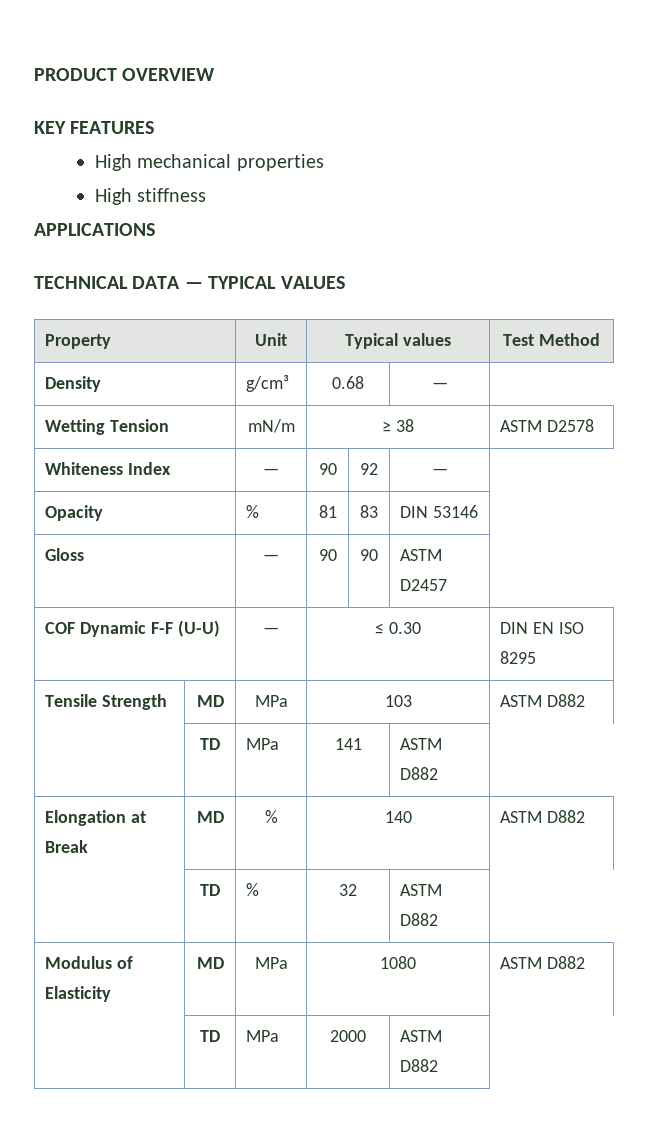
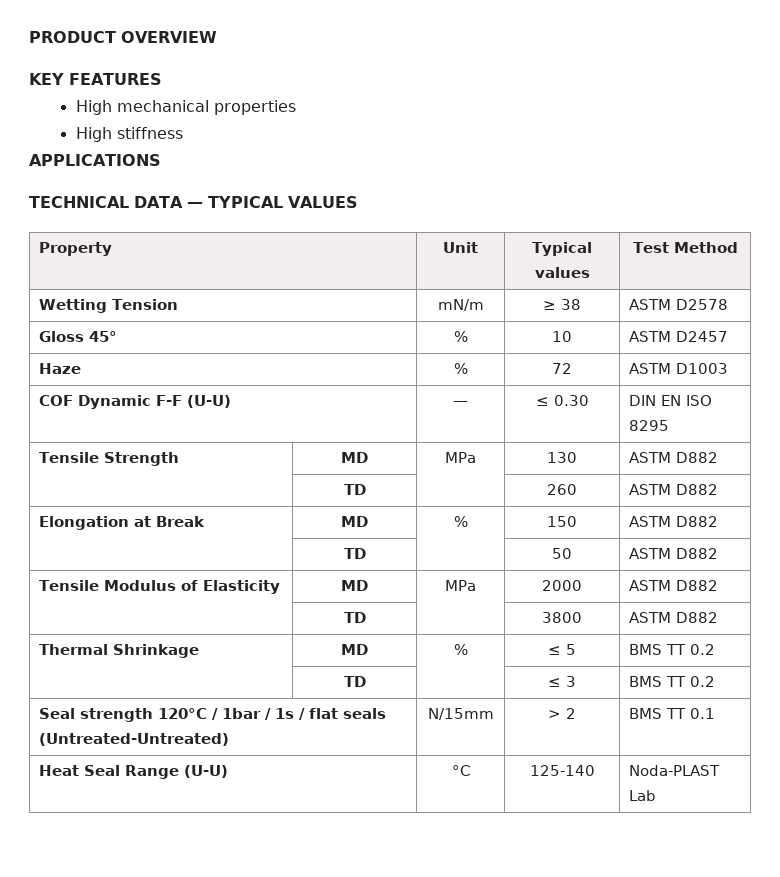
[45,376,102,392] [246,374,290,392] [332,376,364,389] [431,382,448,389] // Density | g/cm³ | 0.68 | — -> (738, 247) none
[45,462,172,475] [263,468,279,475] [318,463,337,475] [360,463,378,475] [431,468,448,475] [45,505,104,521] [246,505,260,518] [318,505,337,518] [360,505,378,518] [400,505,479,518] [45,548,85,561] [263,554,279,561] [318,549,337,561] [360,549,378,561] [400,549,443,561] [400,579,448,591] Whiteness Index | — | 90 | 92 | — // Opacity | % | 81 | 83 | DIN 53146 // Gloss | — | 90 | 90 | ASTM D2457 -> [39,331,118,342] [453,331,468,342] [552,331,572,342] [629,331,729,342] [39,363,82,374] [453,363,468,374] [552,363,572,374] [629,363,729,374] Gloss 45° | % | 10 | ASTM D2457 // Haze | % | 72 | ASTM D1003
[384,695,412,707] [500,694,586,707] [200,738,220,750] [246,738,280,750] [334,738,362,750] 103 | ASTM D882 // | TD | MPa | 141 -> [547,452,577,463] [629,452,719,463] [343,484,366,495] [547,484,577,495] 130 | ASTM D882 // | TD | | 260
[384,811,412,823] [500,810,586,823] [200,884,220,896] [246,883,260,896] [339,884,357,896] [400,884,443,896] [400,913,439,926] 140 | ASTM D882 // | TD | % | 32 | ASTM D882 // -> [547,516,577,527] [629,516,719,527] [343,548,366,559] [552,548,572,559] [629,548,719,559] [39,580,100,591] 150 | ASTM D882 // | TD | | 50 | ASTM D882 // Tensile
[380,956,416,969] [500,956,586,969] [200,1030,220,1042] [246,1030,280,1042] [330,1030,366,1042] [400,1030,443,1042] [400,1059,439,1072] 1080 | ASTM D882 // | TD | MPa | 2000 | ASTM D882 -> [542,580,582,591] [629,580,719,591] [343,612,366,623] [542,612,582,623] [629,612,719,623] [39,644,200,658] [341,644,368,655] [453,644,468,655] [548,644,576,655] [629,644,716,655] [343,676,366,687] [548,676,576,687] [629,676,716,687] [39,708,387,722] [39,733,230,746] [427,708,494,720] [548,708,576,719] [629,708,716,719] [39,765,229,779] [451,765,470,776] [529,765,595,776] [629,765,721,776] [629,790,657,801] 2000 | ASTM D882 // | TD | | 3800 | ASTM D882 // Thermal Shrinkage | MD | % | ≤ 5 | BMS TT 0.2 // | TD | | ≤ 3 | BMS TT 0.2 // Seal strength 120°C / 1bar / 1s / flat seals (Untreated-Untreated) | N/15mm | > 2 | BMS TT 0.1 // Heat Seal Range (U-U) | °C | 125-140 | Noda-PLAST Lab

